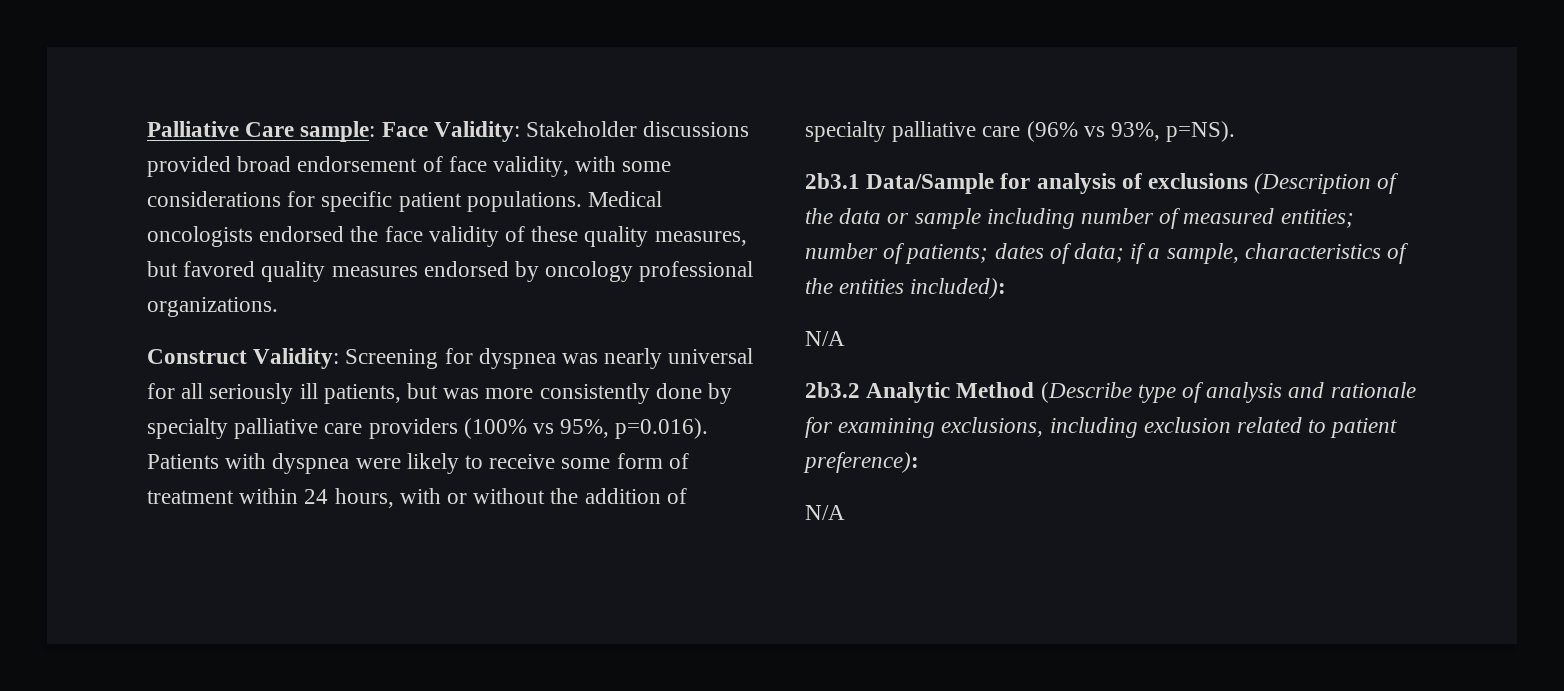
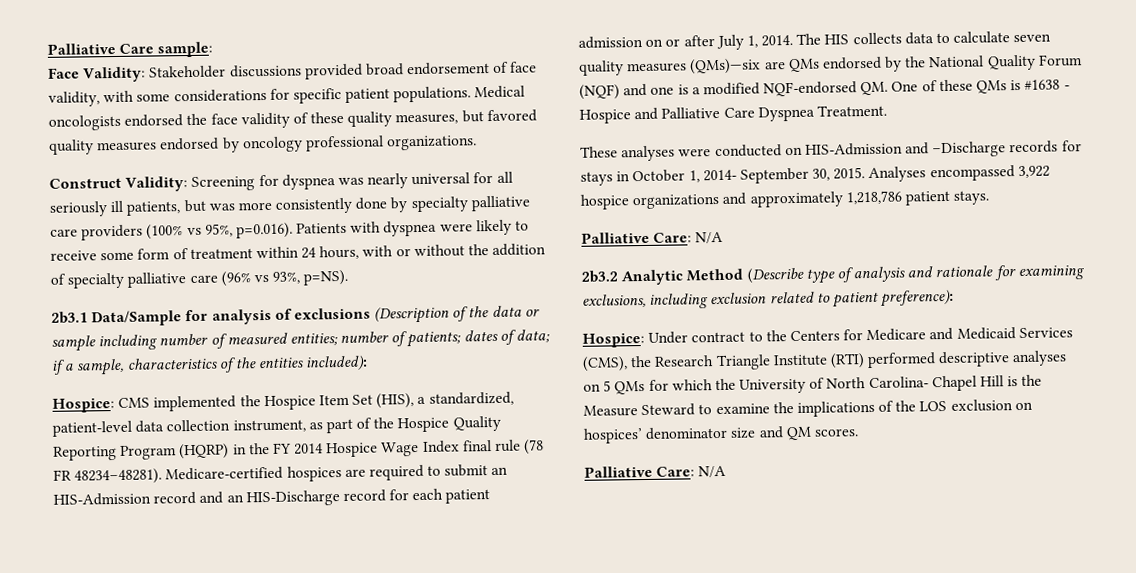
(376, 131) none -> (214, 49) //
(1007, 288) none -> [52,391,514,413] [52,415,501,437] [53,439,545,461] [53,464,509,485] [53,488,491,507] [578,31,1052,51] [579,54,1083,76] [579,79,1070,100] [579,104,887,124] [580,140,1082,162] [580,165,1050,186] [580,190,990,210] [581,231,693,244] Hospice: CMS implemented the Hospice Item Set (HIS), a standardized, patient-level data collection instrument, as part of the Hospice Quality Reporting Program (HQRP) in the FY 2014 Hospice Wage Index final rule (78 FR 48234–48281). Medicare-certified hospices are required to submit an HIS-Admission record and an HIS-Discharge record for each patient admission on or after July 1, 2014. The HIS collects data to calculate seven quality measures (QMs)—six are QMs endorsed by the National Quality Forum (NQF) and one is a modified NQF-endorsed QM. One of these QMs is #1638 - Hospice and Palliative Care Dyspnea Treatment. // These analyses were conducted on HIS-Admission and –Discharge records for stays in October 1, 2014- September 30, 2015. Analyses encompassed 3,922 hospice organizations and approximately 1,218,786 patient stays. // Palliative Care:
(919, 462) none -> [582,327,1073,348] [582,350,1068,372] [583,374,1043,395] [583,399,1033,417] [583,426,859,444] [584,465,696,478] Hospice: Under contract to the Centers for Medicare and Medicaid Services (CMS), the Research Triangle Institute (RTI) performed descriptive analyses on 5 QMs for which the University of North Carolina- Chapel Hill is the Measure Steward to examine the implications of the LOS exclusion on hospices’ denominator size and QM scores. // Palliative Care:

